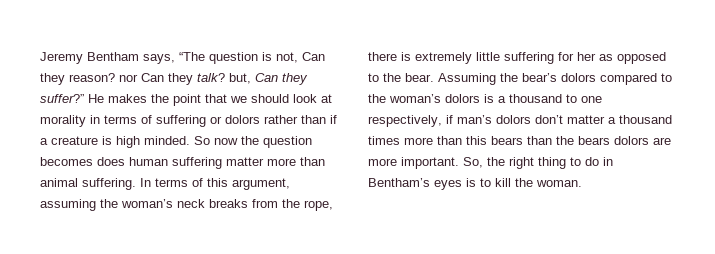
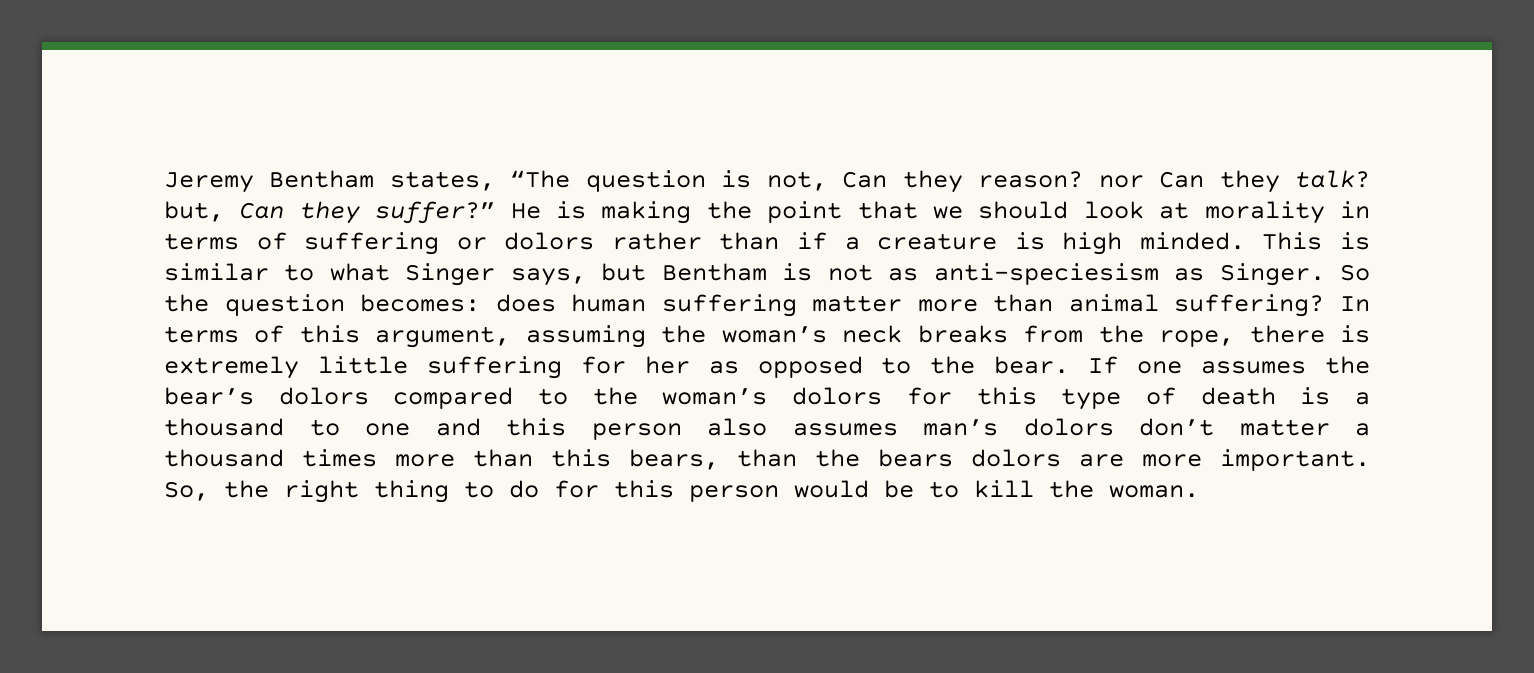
[143,54,175,64] says, -> [389,171,495,191] states,
[108,94,147,103] makes -> [556,201,692,224] is making
[194,136,238,145] So now -> [1262,232,1370,250] [164,263,1370,286] This is similar to what Singer says, but Bentham is not as anti-speciesism as Singer. So
[40,157,93,166] becomes -> [360,294,481,312] becomes:
[82,178,136,190] suffering. -> [1174,294,1325,317] suffering?
[438,73,496,85] Assuming -> [1088,356,1307,374] If one assumes
(480, 98) none -> [906,387,1276,410] for this type of death
[368,115,453,127] respectively, if -> [435,418,898,440] and this person also assumes
[491,136,523,145] bears -> [629,449,719,470] bears,
[603,157,613,166] [368,178,476,190] in Bentham’s eyes is -> [554,480,914,502] for this person would be

